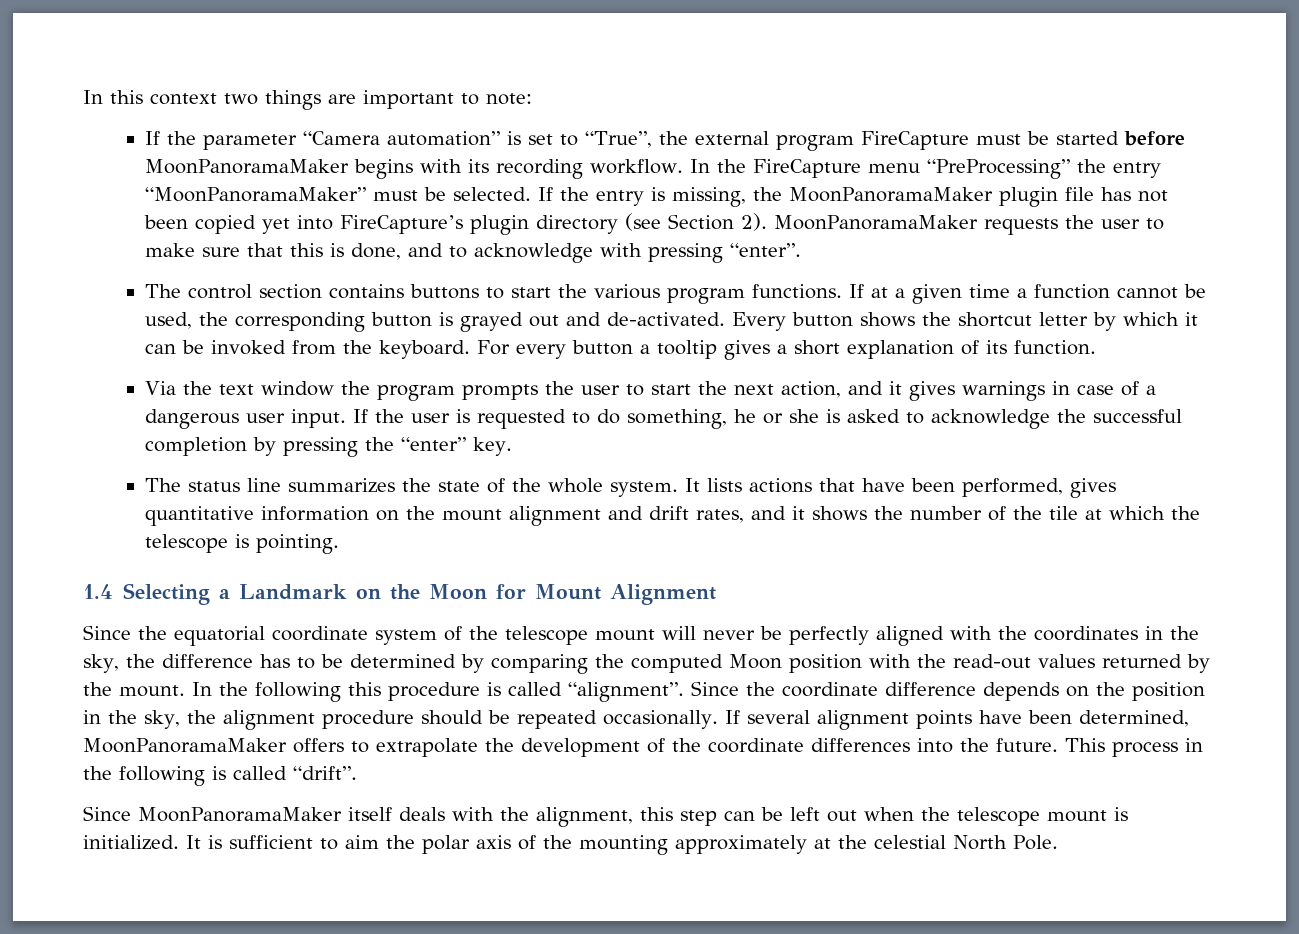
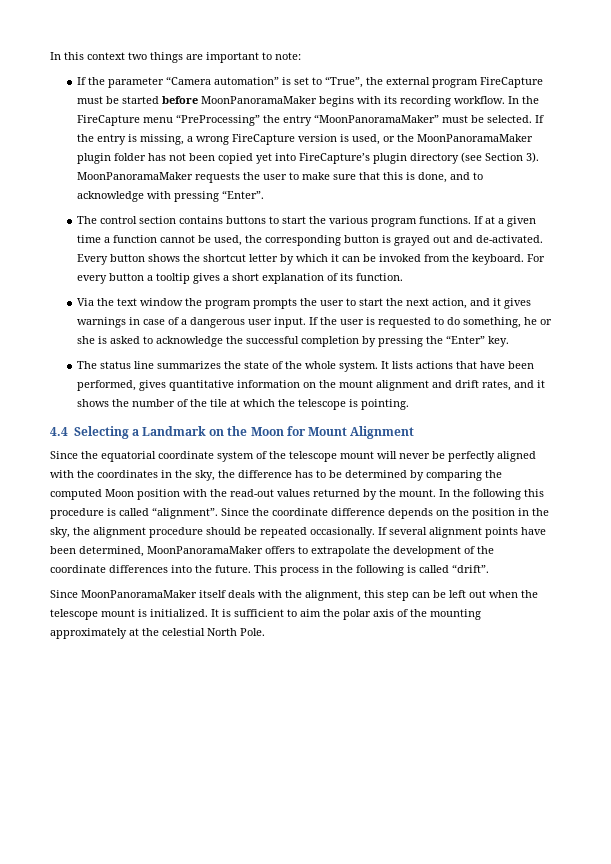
(746, 197) none -> [186,134,395,145] a wrong FireCapture version is used, or
[1064,187,1094,201] file -> [113,153,146,161] folder
[740,213,767,231] 2). -> [525,152,539,163] 3).
[729,243,801,257] “enter”. -> [221,190,264,199] “Enter”.
[400,437,466,451] “enter” -> [445,335,485,344] “Enter”
[83,584,113,599] 1.4 -> [50,427,68,436] 4.4

